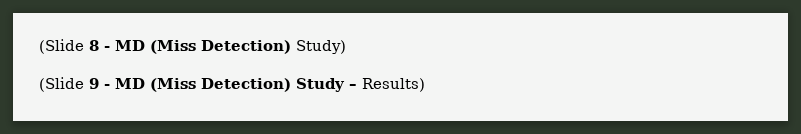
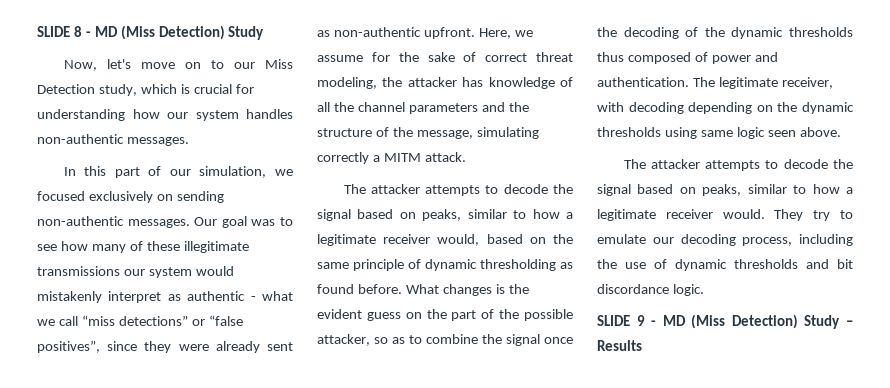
[39,39,84,54] (Slide -> [37,26,70,37] SLIDE
[296,40,346,54] [39,77,84,92] Study) // (Slide -> [228,26,265,40] [63,59,293,71] [37,84,254,96] [37,109,293,121] [37,134,189,146] [63,166,293,178] [37,191,224,203] [37,216,293,228] [37,241,249,253] [37,266,234,278] [37,291,293,303] [37,315,243,326] [37,340,293,353] [317,27,533,39] [317,52,573,62] [317,77,573,89] [317,102,529,114] [317,127,539,139] [317,152,466,164] [343,184,573,196] [317,209,573,221] [317,234,573,246] [317,259,573,271] [317,284,529,296] [317,309,573,321] [317,334,573,346] [597,27,853,39] [597,52,778,64] [597,77,833,89] [597,102,854,114] [597,127,841,139] [623,159,853,171] [597,184,853,196] [597,209,853,221] [597,234,853,246] [597,259,853,271] [597,284,704,296] [597,315,630,326] Study // Now, let's move on to our Miss Detection study, which is crucial for understanding how our system handles non-authentic messages. // In this part of our simulation, we focused exclusively on sending non-authentic messages. Our goal was to see how many of these illegitimate transmissions our system would mistakenly interpret as authentic - what we call “miss detections” or “false positives”, since they were already sent as non-authentic upfront. Here, we assume for the sake of correct threat modeling, the attacker has knowledge of all the channel parameters and the structure of the message, simulating correctly a MITM attack. // The attacker attempts to decode the signal based on peaks, similar to how a legitimate receiver would, based on the same principle of dynamic thresholding as found before. What changes is the evident guess on the part of the possible attacker, so as to combine the signal once the decoding of the dynamic thresholds thus composed of power and authentication. The legitimate receiver, with decoding depending on the dynamic thresholds using same logic seen above. // The attacker attempts to decode the signal based on peaks, similar to how a legitimate receiver would. They try to emulate our decoding process, including the use of dynamic thresholds and bit discordance logic. // SLIDE
[362,78,425,92] Results) -> [597,340,642,351] Results

